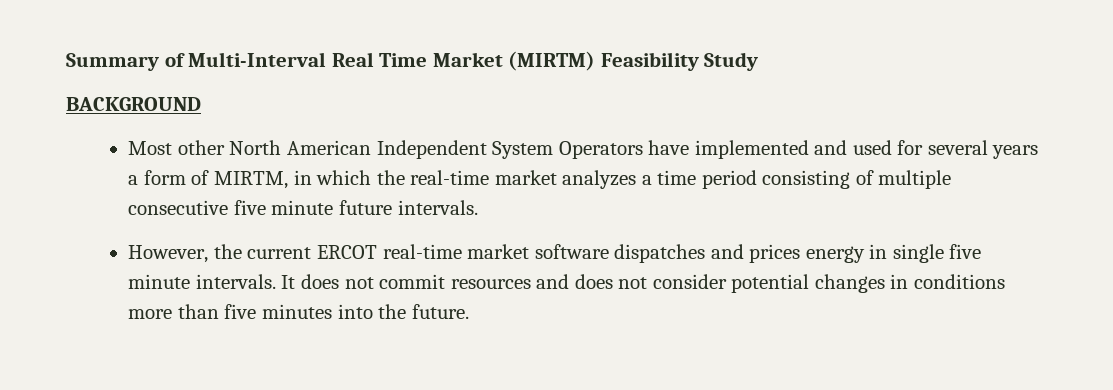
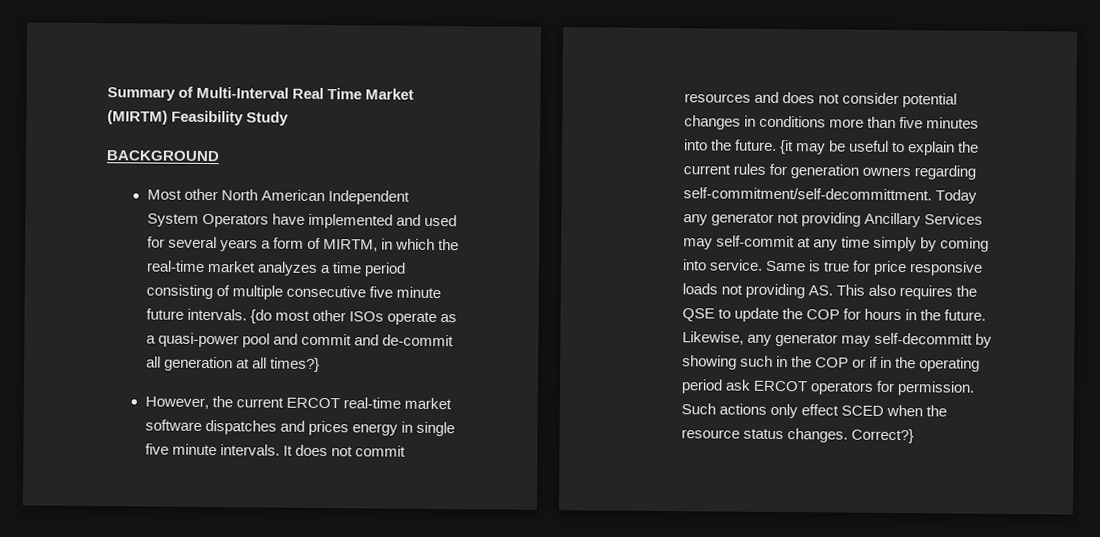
(478, 207) none -> [249,309,457,326] [145,332,454,348] [145,356,320,372] {do most other ISOs operate as a quasi-power pool and commit and de-commit all generation at all times?}
(469, 311) none -> [779,139,979,156] [682,163,976,180] [682,187,977,204] [682,212,983,228] [682,235,989,252] [681,259,983,276] [681,283,977,300] [681,307,986,322] [681,331,992,348] [681,355,980,372] [680,379,975,396] [680,403,947,419] [680,428,914,444] {it may be useful to explain the current rules for generation owners regarding self-commitment/self-decommittment. Today any generator not providing Ancillary Services may self-commit at any time simply by coming into service. Same is true for price responsive loads not providing AS. This also requires the QSE to update the COP for hours in the future. Likewise, any generator may self-decommitt by showing such in the COP or if in the operating period ask ERCOT operators for permission. Such actions only effect SCED when the resource status changes. Correct?}

